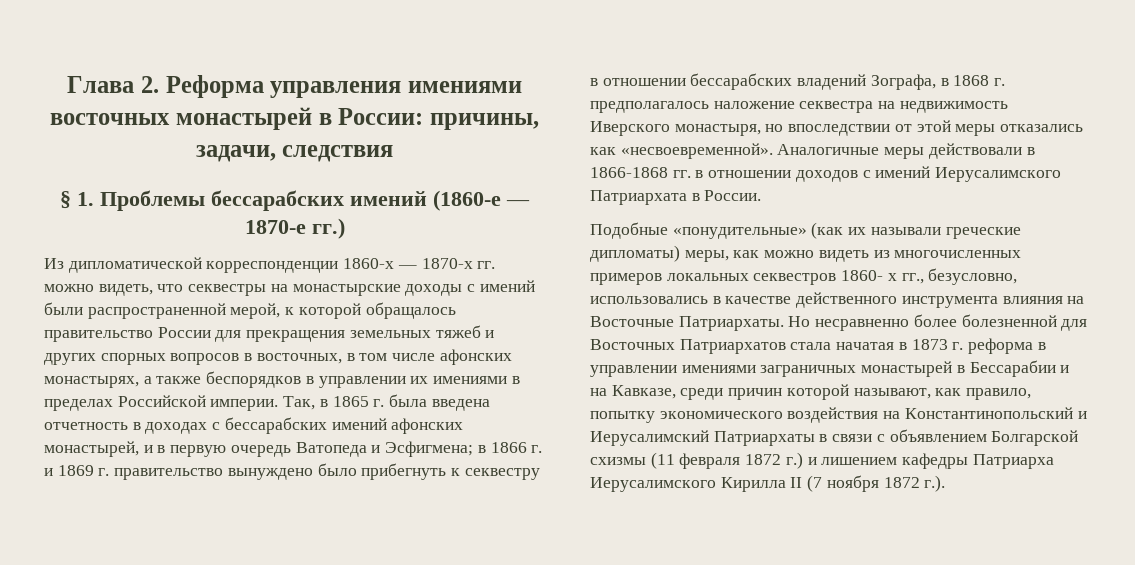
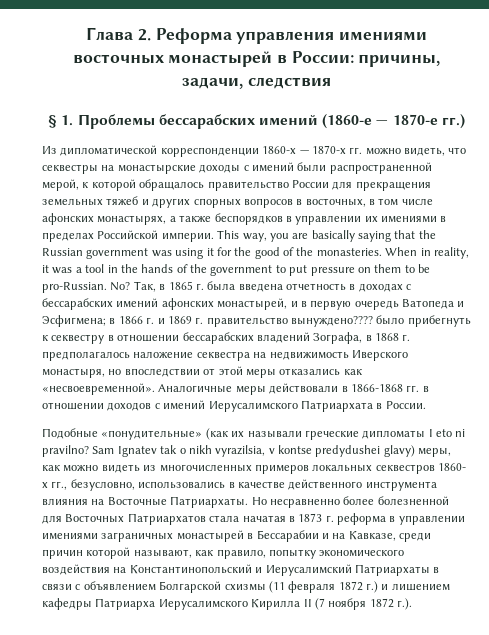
(279, 405) none -> [217,230,436,242] [42,247,469,259] [42,264,430,276] [42,282,131,293] This way, you are basically saying that the Russian government was using it for the good of the monasteries. When in reality, it was a tool in the hands of the government to put pressure on them to be pro-Russian. No?
[227,468,313,480] вынуждено -> [291,316,373,327] вынуждено????
[590,245,680,262] дипломаты) -> [362,429,466,439] [42,445,415,457] дипломаты I eto ni pravilno? Sam Ignatev tak o nikh vyrazilsia, v kontse predydushei glavy)

